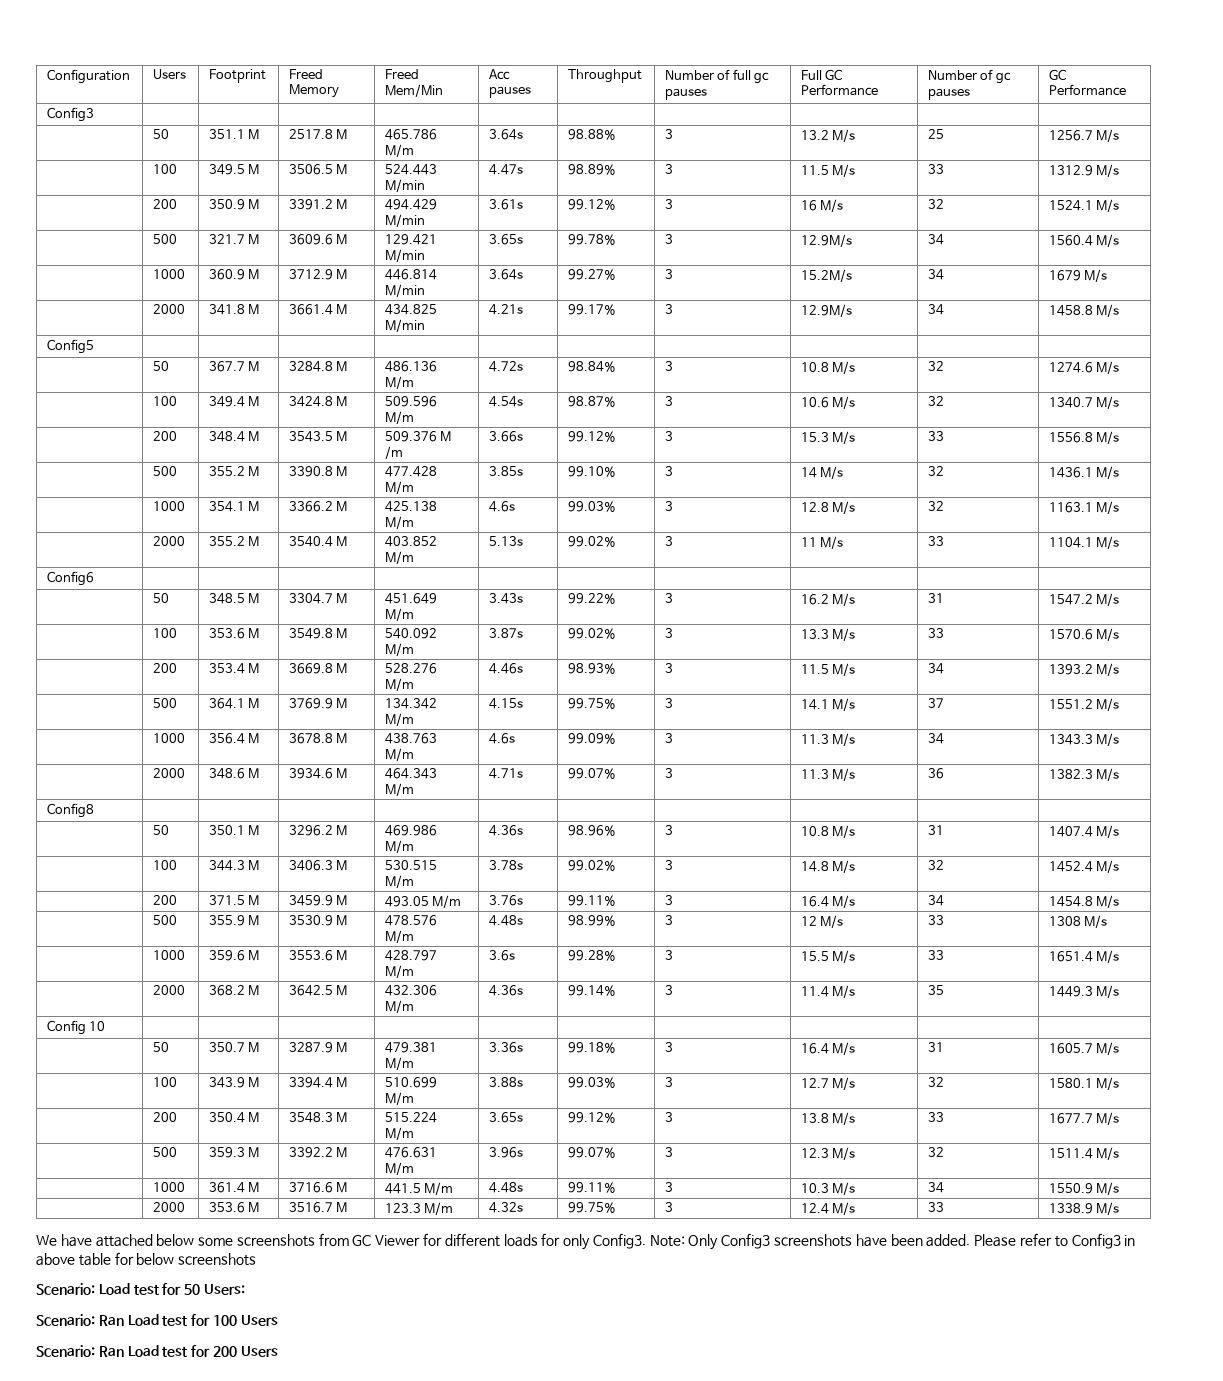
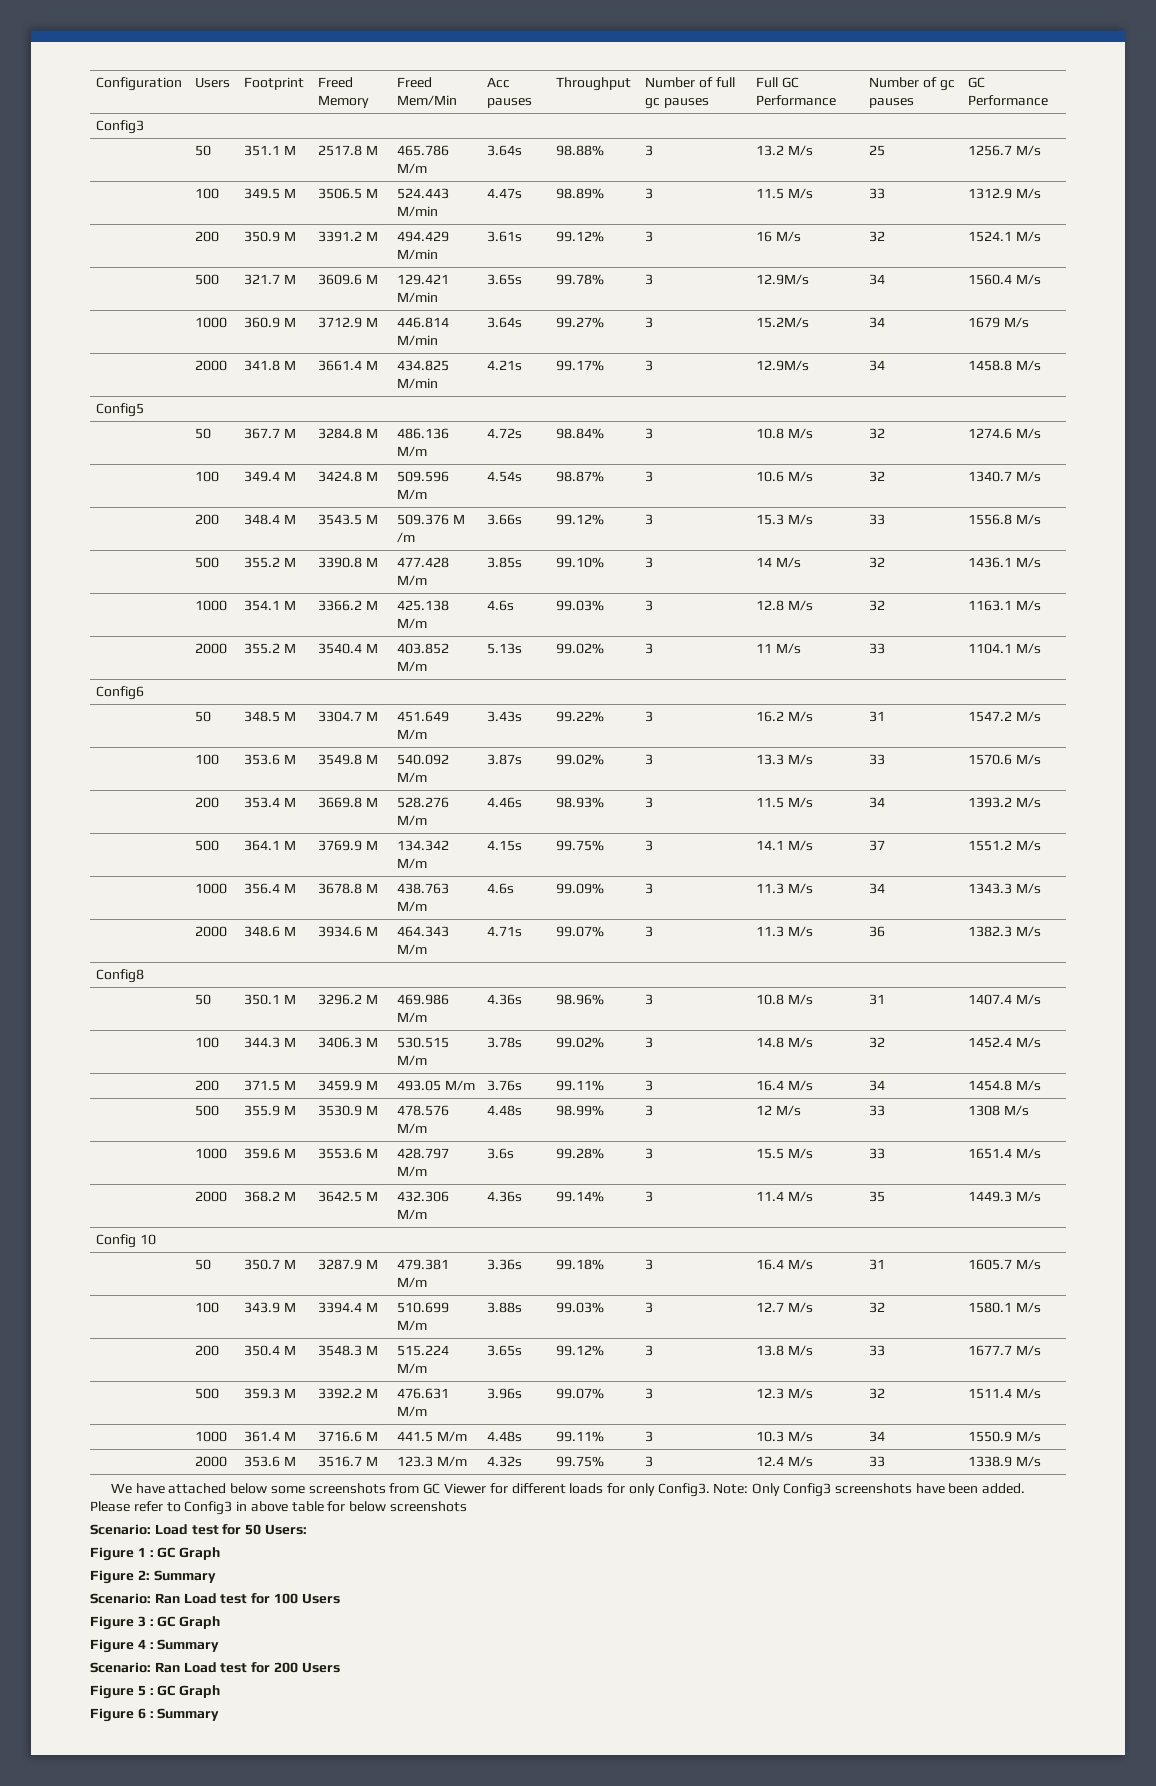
(245, 1289) none -> [90,1547,221,1561] [90,1570,216,1584] // Figure 1 : GC Graph // Figure 2: Summary
(278, 1320) none -> [90,1616,221,1630] [90,1639,220,1653] // Figure 3 : GC Graph // Figure 4 : Summary
(278, 1351) none -> [90,1685,221,1699] [90,1708,220,1722] // Figure 5 : GC Graph // Figure 6 : Summary

